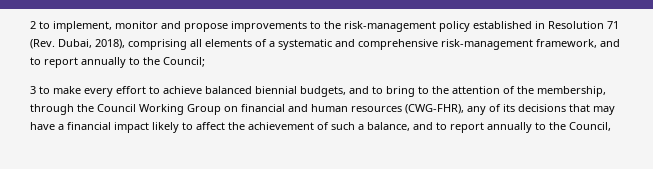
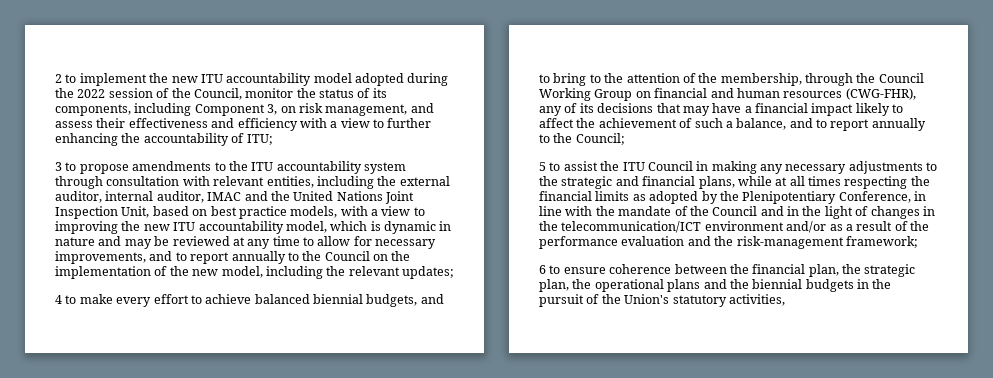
[53,21,619,32] [30,39,620,50] [30,57,205,68] [30,86,36,94] implement, monitor and propose improvements to the risk-management policy established in Resolution 71 (Rev. Dubai, 2018), comprising all elements of a systematic and comprehensive risk-management framework, and to report annually to the Council; // 3 -> [79,73,449,86] [55,88,387,100] [55,103,434,116] [55,118,432,131] [55,133,273,146] [55,161,406,174] [55,176,450,189] [55,191,414,204] [55,206,425,219] [55,221,452,234] [55,236,437,249] [55,251,411,264] [55,266,454,279] [55,295,62,304] implement the new ITU accountability model adopted during the 2022 session of the Council, monitor the status of its components, including Component 3, on risk management, and assess their effectiveness and efficiency with a view to further enhancing the accountability of ITU; // 3 to propose amendments to the ITU accountability system through consultation with relevant entities, including the external auditor, internal auditor, IMAC and the United Nations Joint Inspection Unit, based on best practice models, with a view to improving the new ITU accountability model, which is dynamic in nature and may be reviewed at any time to allow for necessary improvements, and to report annually to the Council on the implementation of the new model, including the relevant updates; // 4
[569,122,611,131] Council, -> [575,133,625,145] [539,161,938,174] [539,176,930,189] [539,191,926,204] [539,206,935,219] [539,221,929,233] [539,236,918,249] [539,264,916,277] [539,279,892,292] [539,294,785,307] Council; // 5 to assist the ITU Council in making any necessary adjustments to the strategic and financial plans, while at all times respecting the financial limits as adopted by the Plenipotentiary Conference, in line with the mandate of the Council and in the light of changes in the telecommunication/ICT environment and/or as a result of the performance evaluation and the risk-management framework; // 6 to ensure coherence between the financial plan, the strategic plan, the operational plans and the biennial budgets in the pursuit of the Union's statutory activities,

